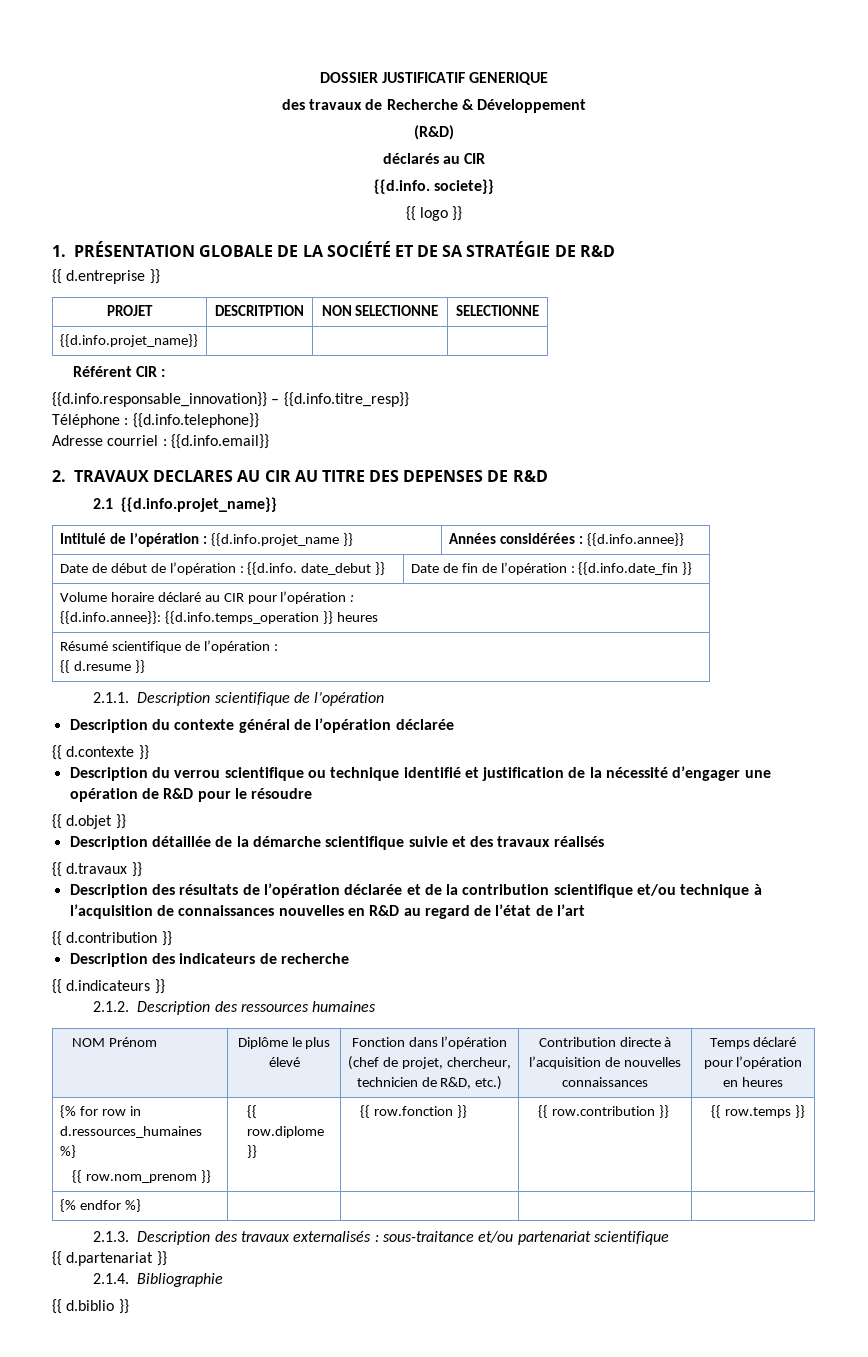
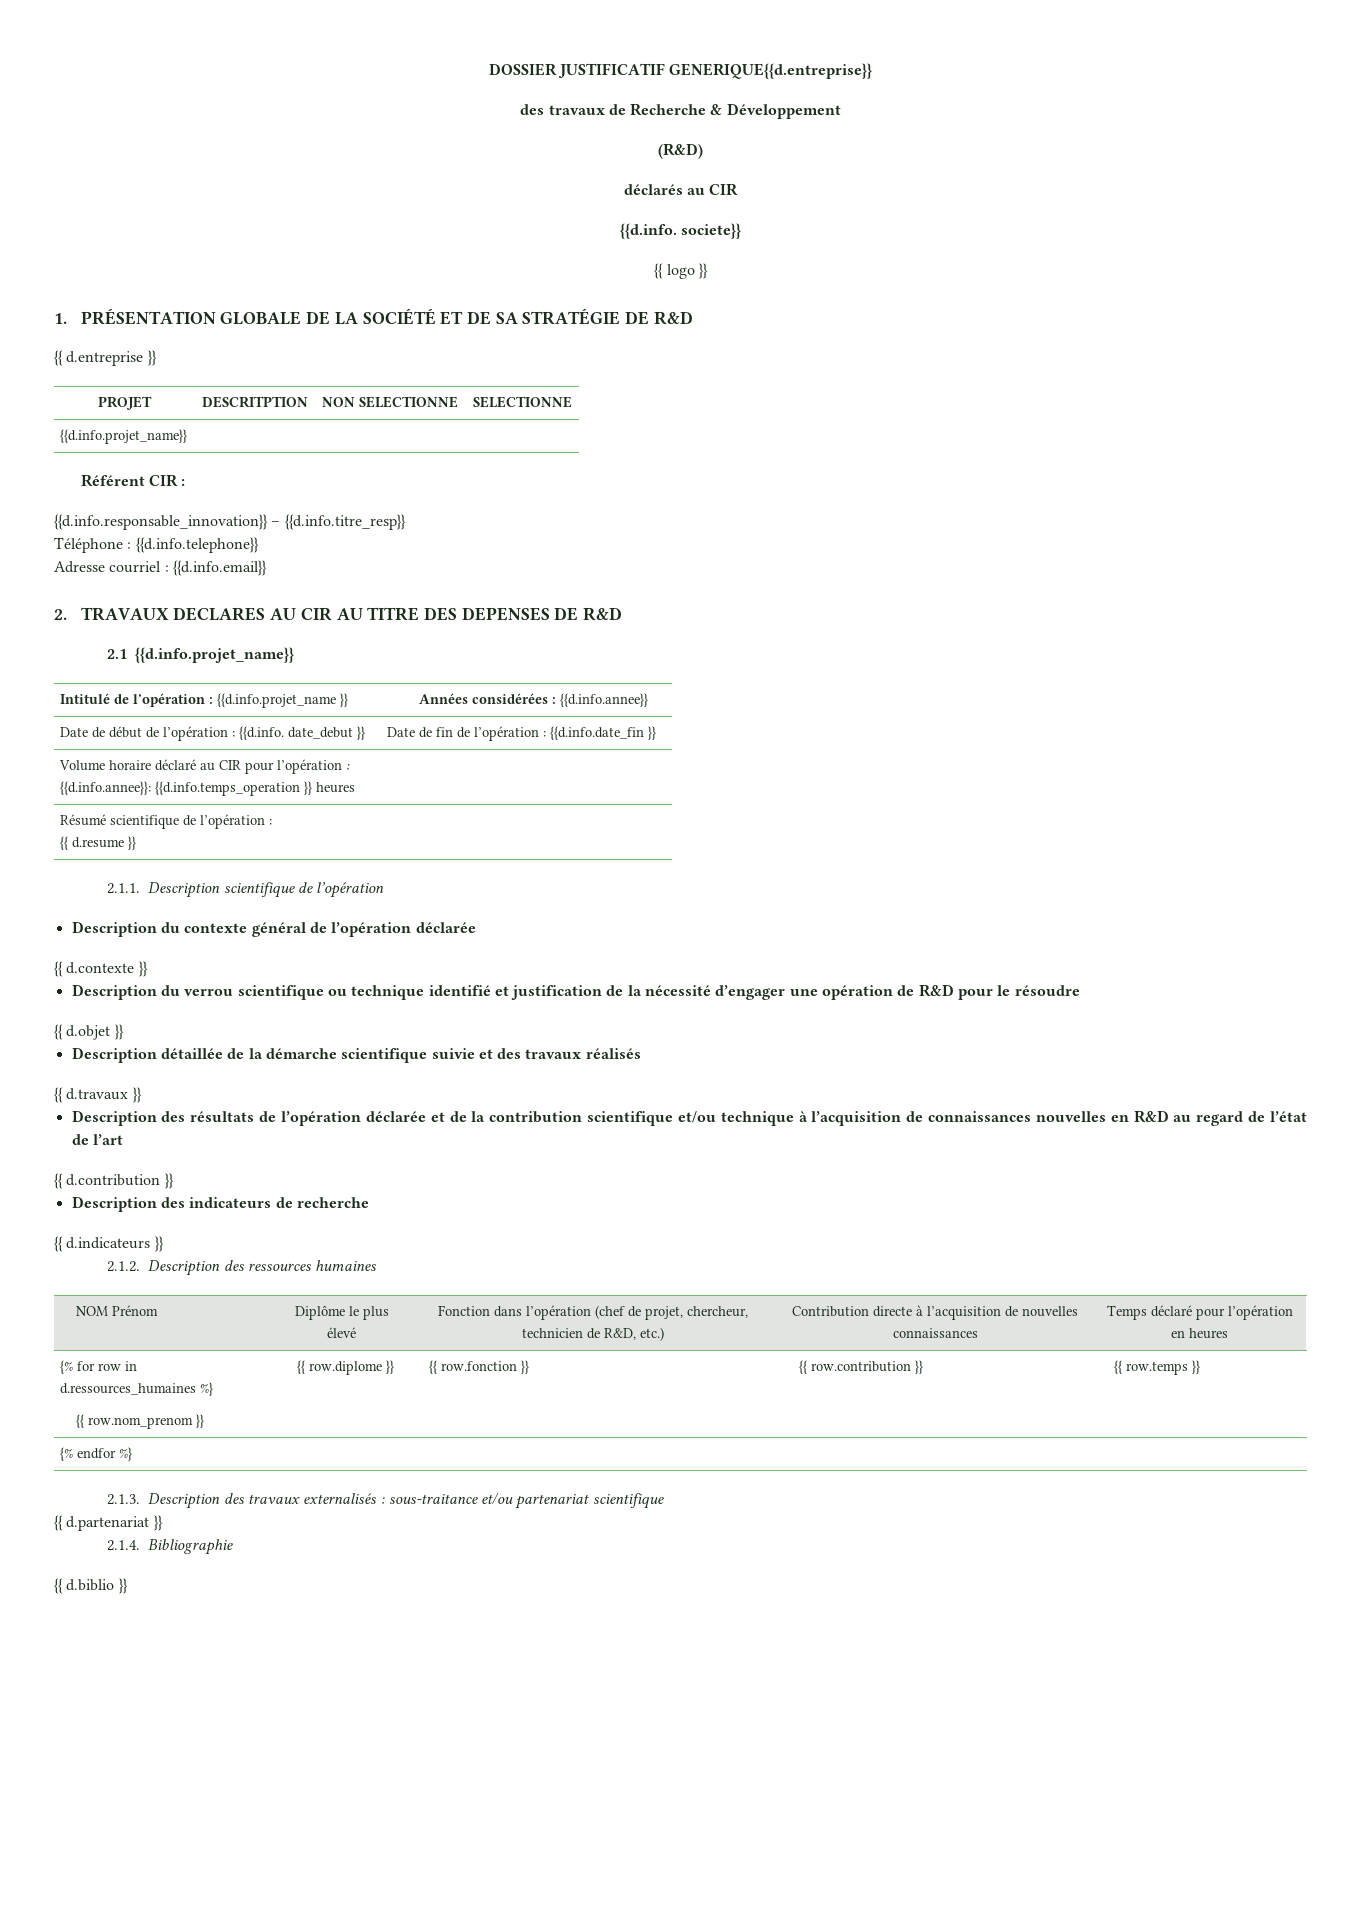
[469,72,549,85] GENERIQUE -> [669,63,873,79] GENERIQUE{{d.entreprise}}

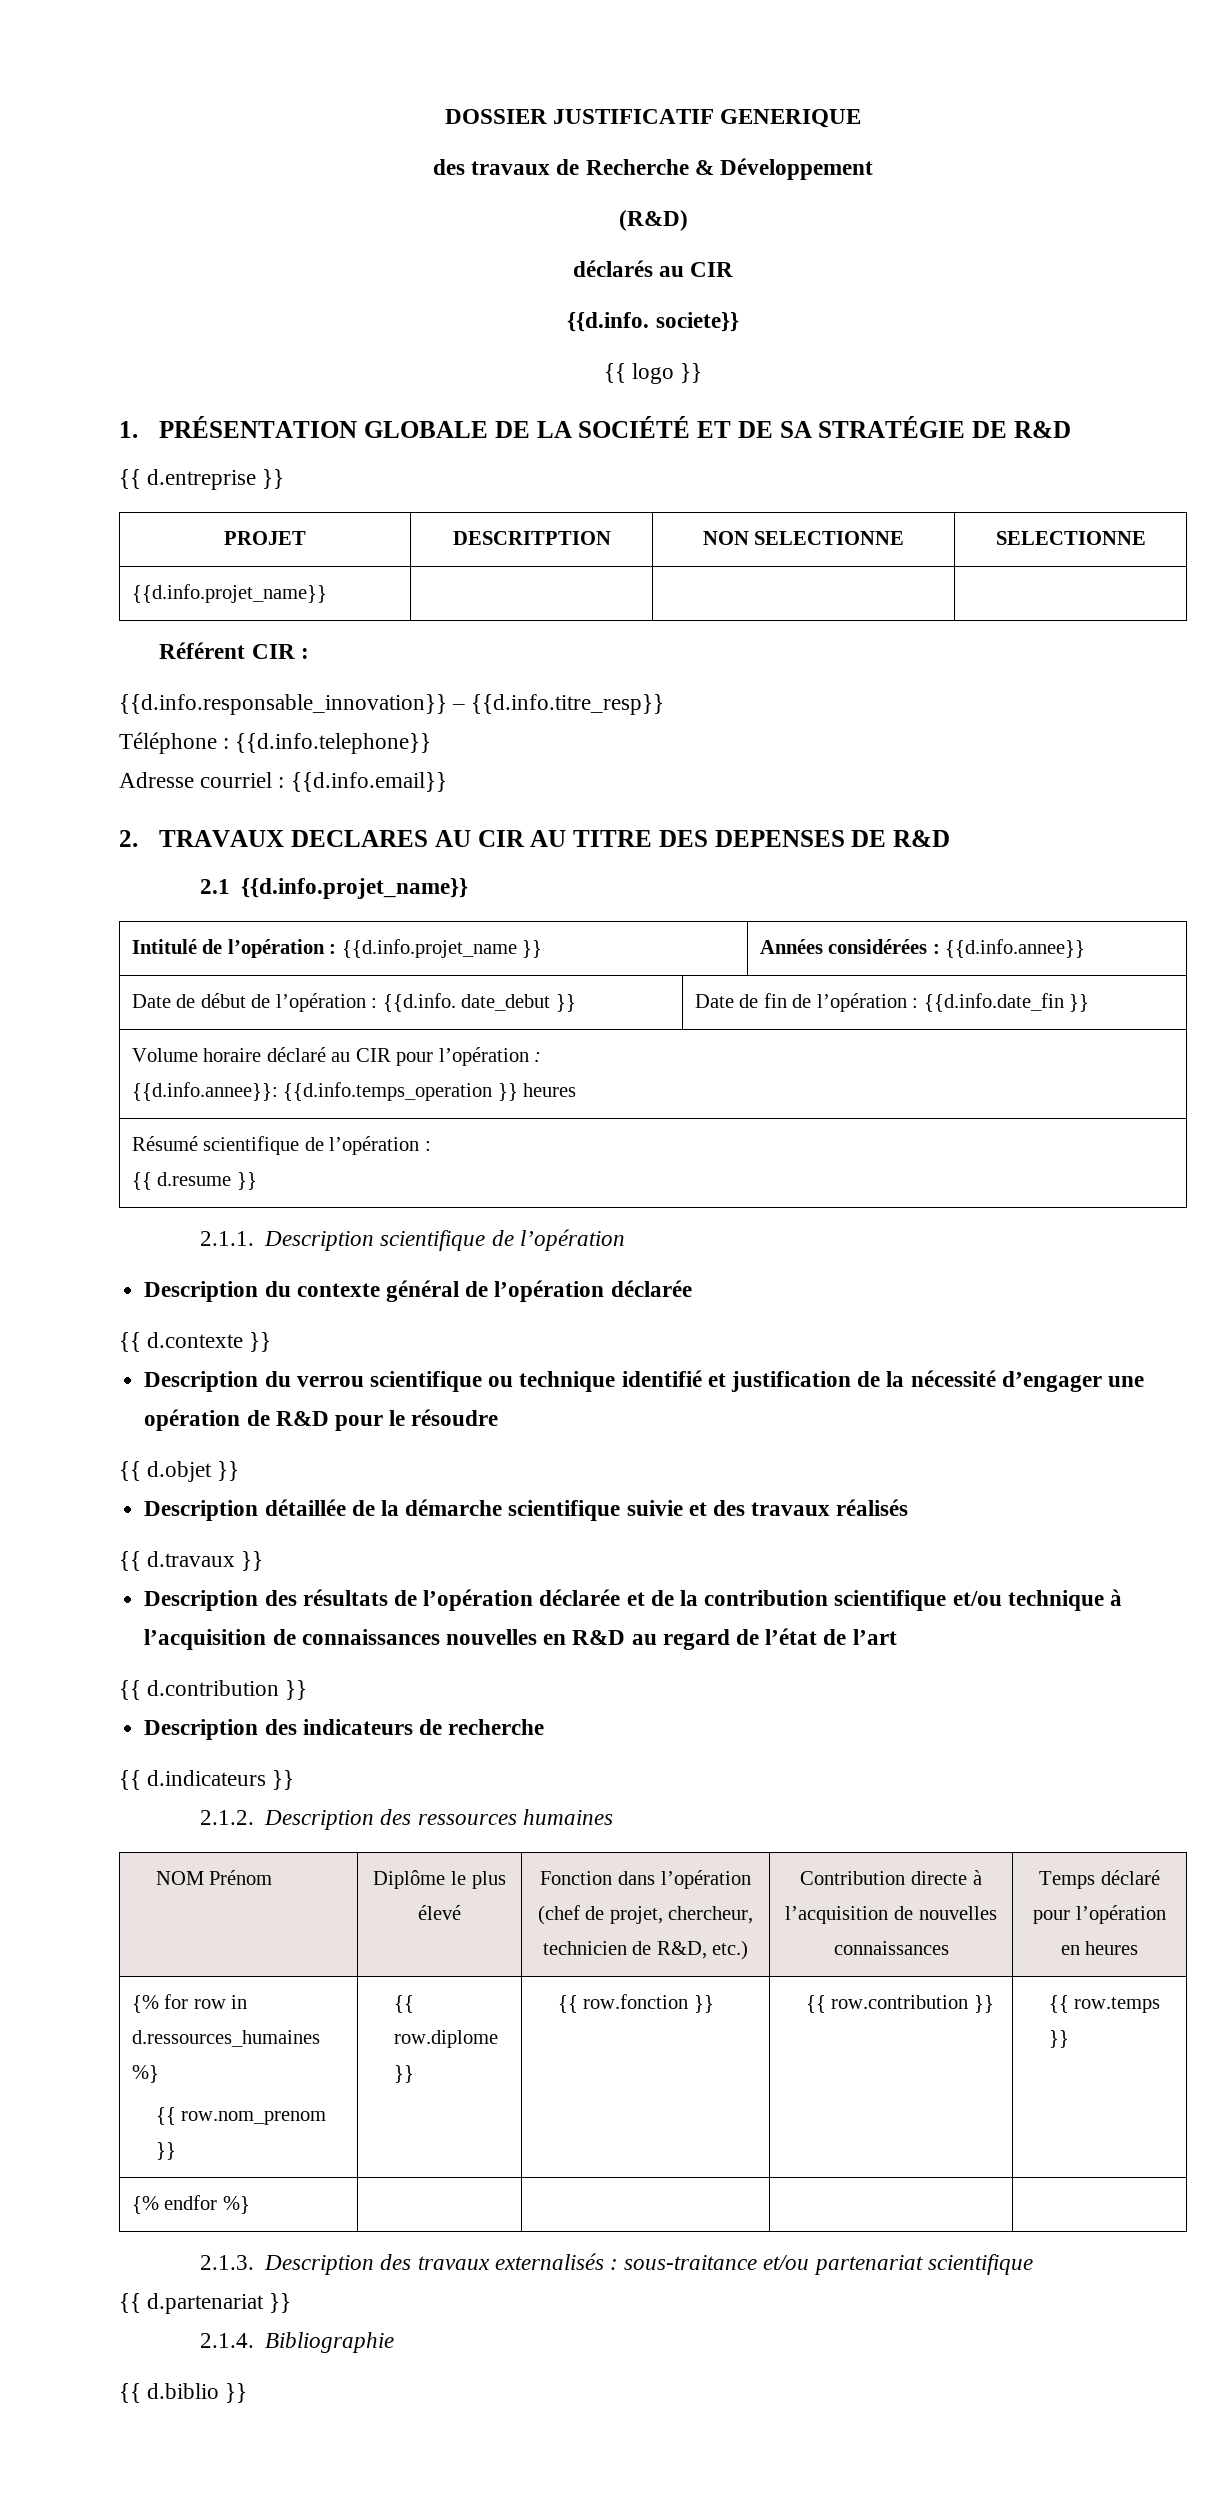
[669,63,873,79] GENERIQUE{{d.entreprise}} -> [720,109,862,128] GENERIQUE

